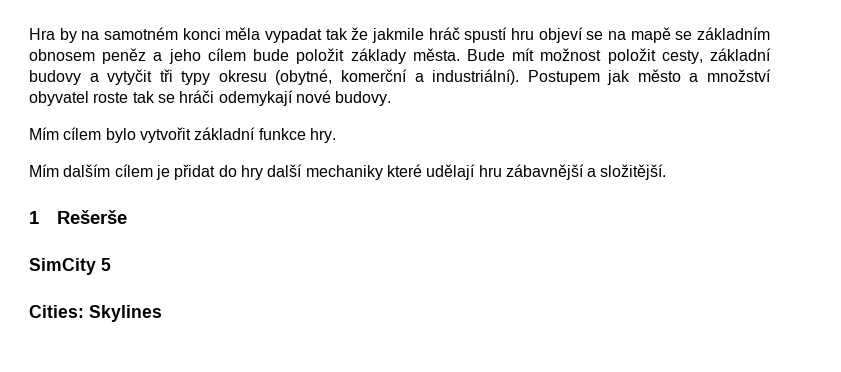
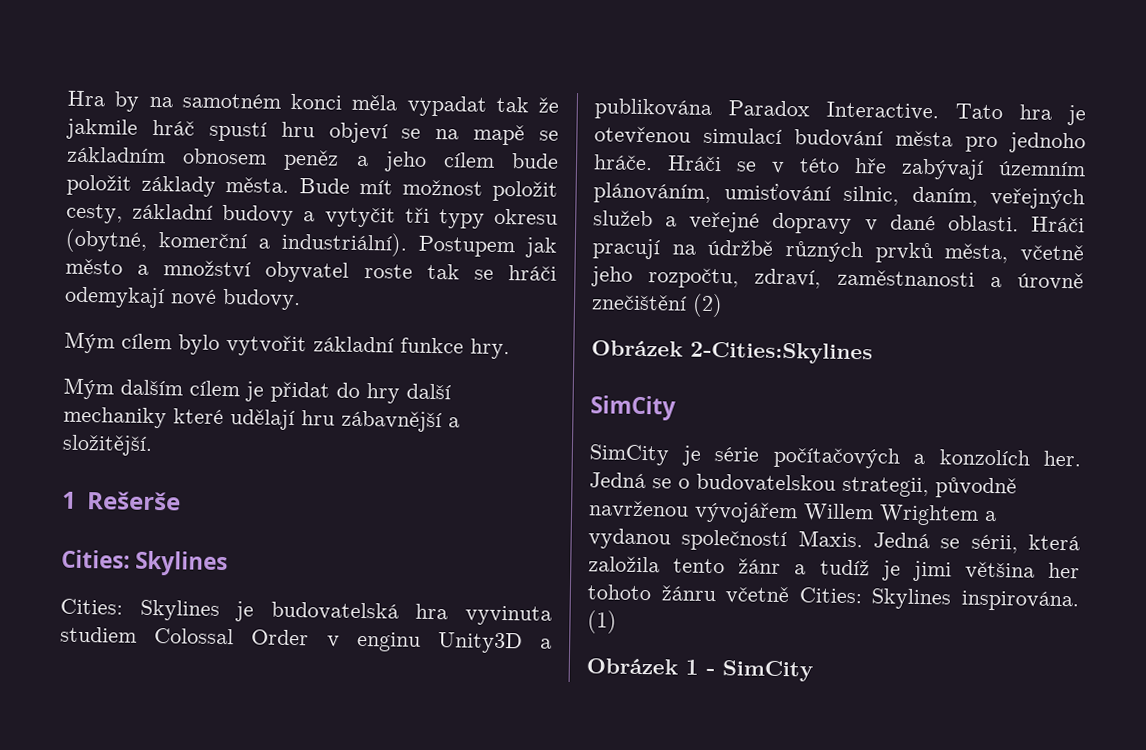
[29,127,59,140] Mím -> [64,331,115,354] Mým
[29,164,59,177] Mím -> [63,377,114,400] Mým
[29,258,111,275] [29,305,162,322] SimCity 5 // Cities: Skylines -> [61,549,229,577] [60,598,552,626] [60,626,552,654] [594,98,1086,126] [594,126,1086,154] [593,154,1086,180] [593,182,1085,210] [593,210,1085,234] [592,238,1084,264] [591,266,1084,291] [591,293,723,318] [591,340,873,365] [590,395,676,421] [589,444,1081,469] [589,472,1017,499] [588,500,997,526] [588,528,1080,554] [588,556,1080,582] [587,584,1079,612] [587,610,617,634] [586,658,813,682] Cities: Skylines // Cities: Skylines je budovatelská hra vyvinuta studiem Colossal Order v enginu Unity3D a publikována Paradox Interactive. Tato hra je otevřenou simulací budování města pro jednoho hráče. Hráči se v této hře zabývají územním plánováním, umisťování silnic, daním, veřejných služeb a veřejné dopravy v dané oblasti. Hráči pracují na údržbě různých prvků města, včetně jeho rozpočtu, zdraví, zaměstnanosti a úrovně znečištění (2) // Obrázek 2-Cities:Skylines // SimCity // SimCity je série počítačových a konzolích her. Jedná se o budovatelskou strategii, původně navrženou vývojářem Willem Wrightem a vydanou společností Maxis. Jedná se sérii, která založila tento žánr a tudíž je jimi většina her tohoto žánru včetně Cities: Skylines inspirována. (1) // Obrázek 1 - SimCity

